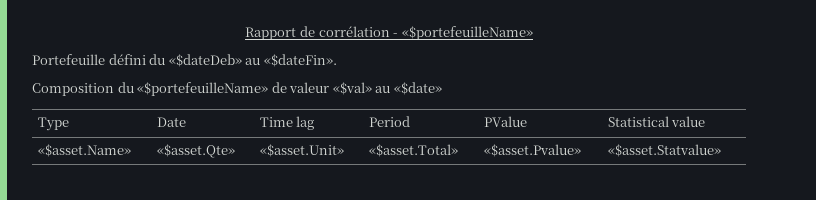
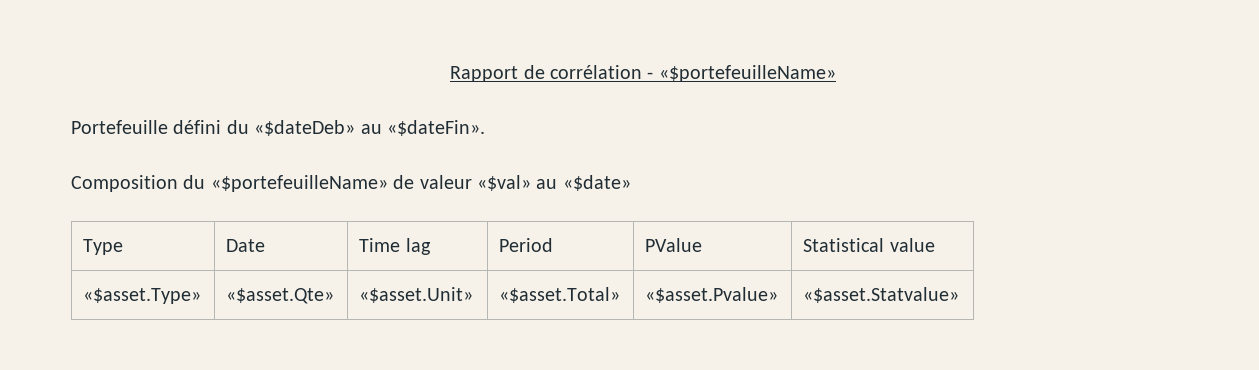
[37,144,131,157] «$asset.Name» -> [83,288,202,304] «$asset.Type»

